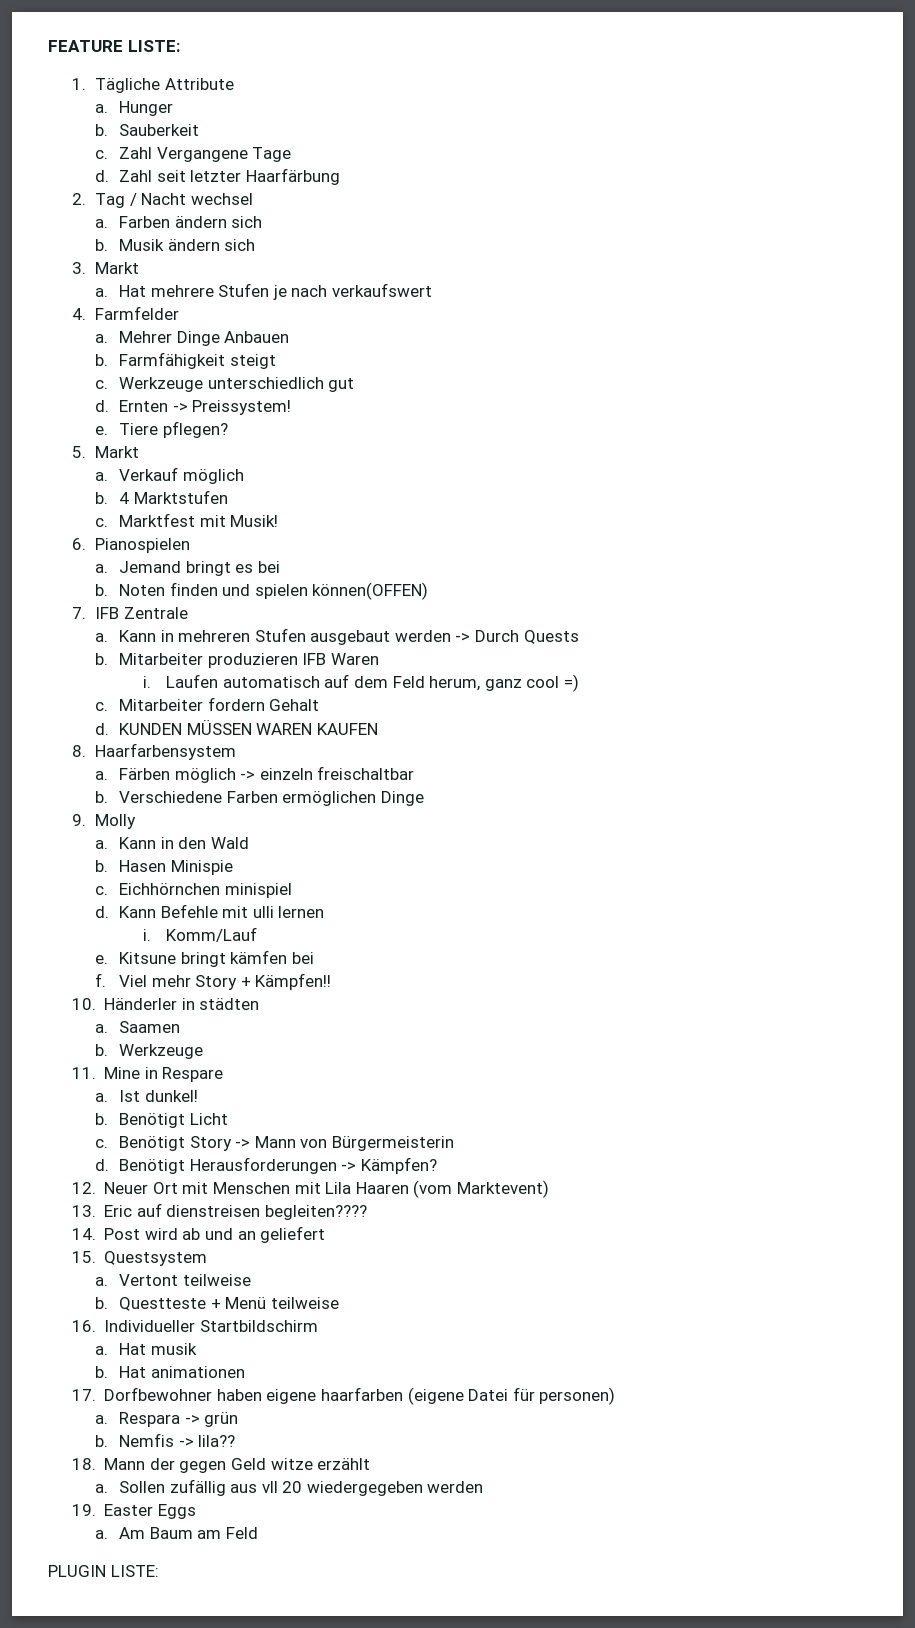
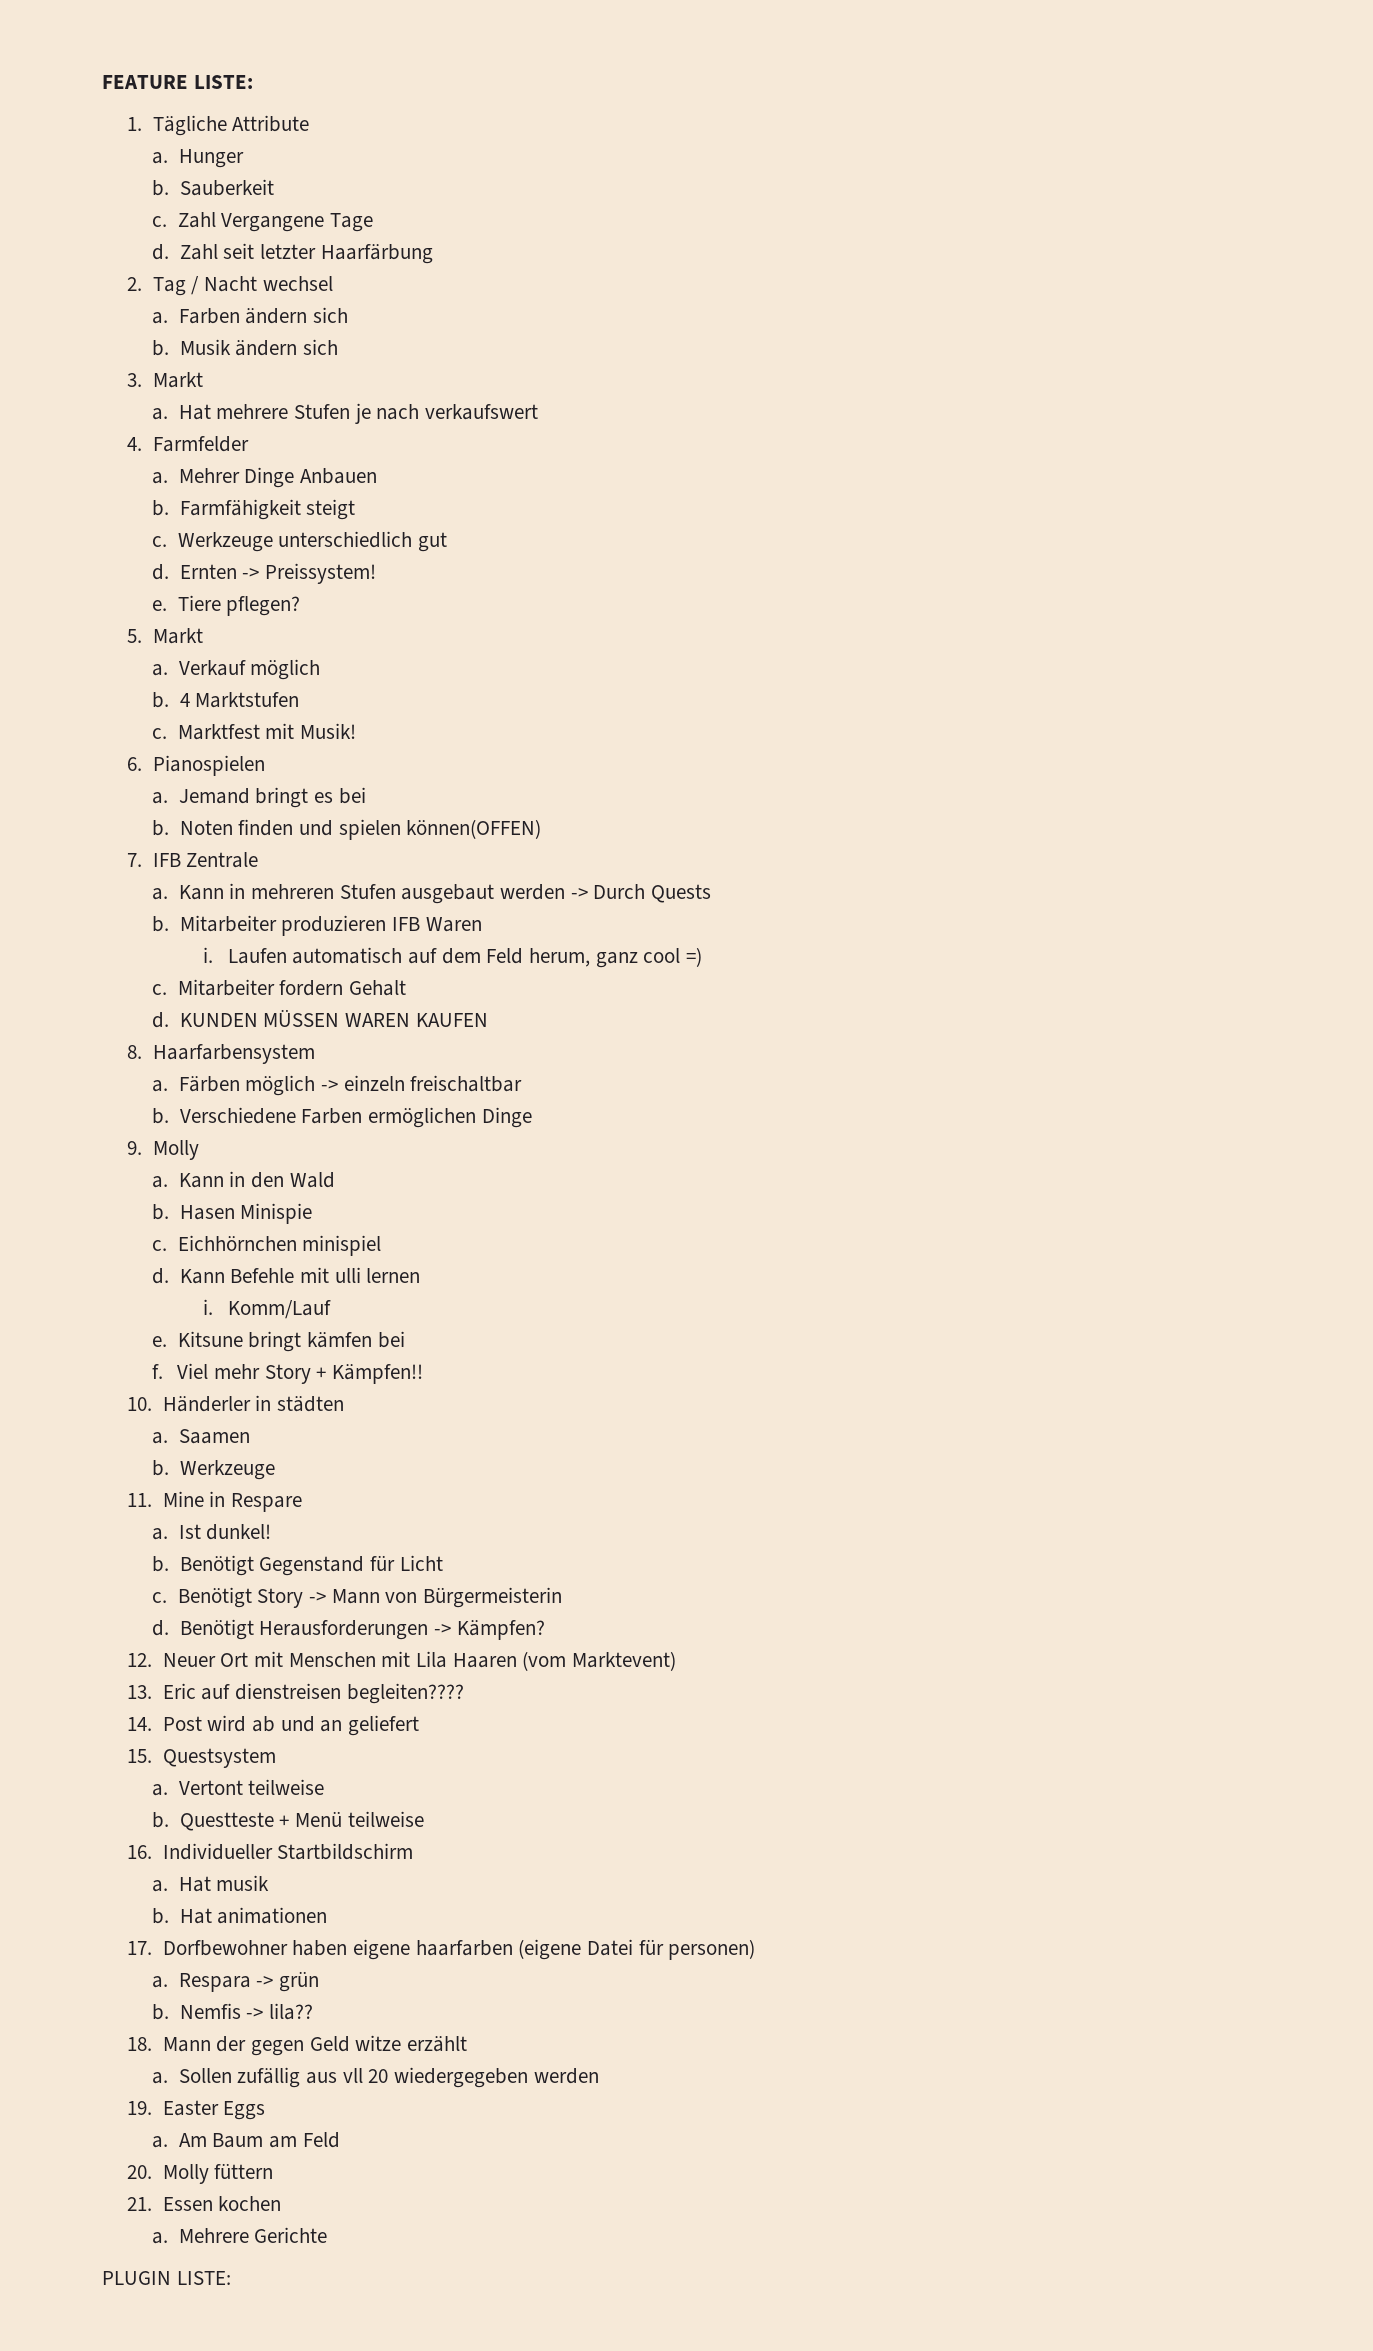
(185, 1120) none -> [259,1555,396,1576] Gegenstand für
(258, 1533) none -> [127,2163,274,2184] [127,2196,282,2211] [152,2227,328,2244] // 20. Molly füttern // 21. Essen kochen // a. Mehrere Gerichte

